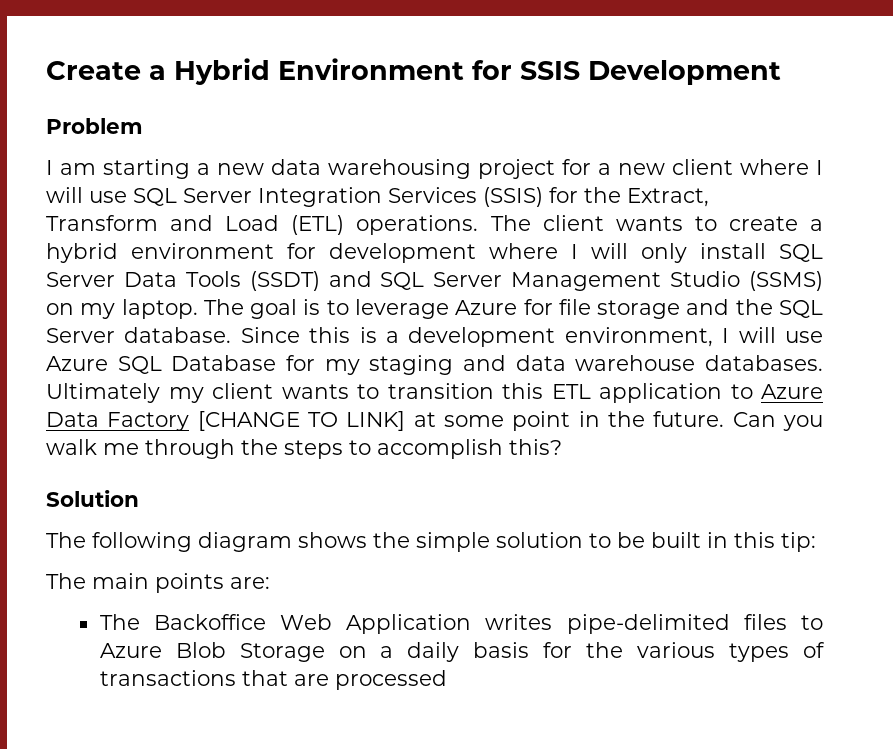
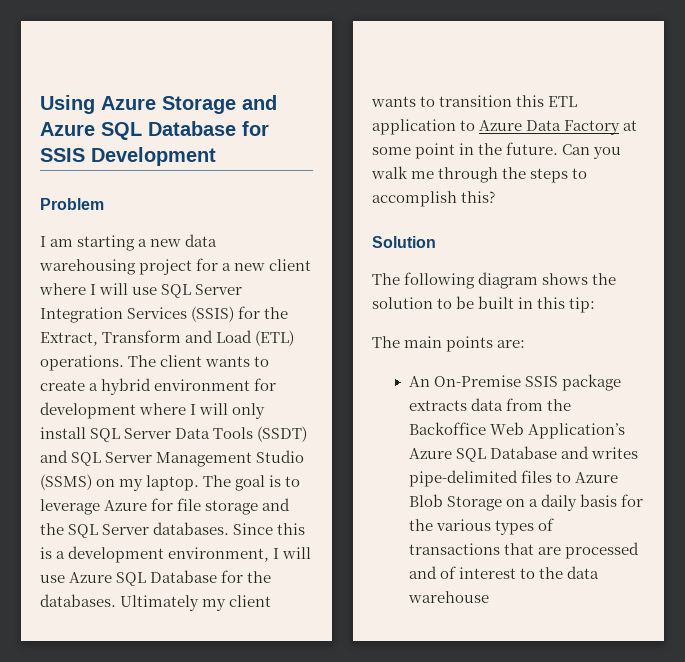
[46,58,464,85] Create a Hybrid Environment -> [40,95,277,114] [40,121,236,140] Using Azure Storage and Azure SQL Database
[124,327,232,343] database. -> [153,522,230,535] databases.
[324,355,696,375] my staging and data warehouse -> [247,571,272,583] the
[197,411,406,431] [CHANGE TO LINK] -> (621, 127) none
[416,532,490,552] simple -> (617, 279) none
[99,614,472,634] The Backoffice Web Application -> [408,374,621,391] [408,398,571,411] [408,422,625,439] [408,446,589,462] An On-Premise SSIS package extracts data from the Backoffice Web Application’s Azure SQL Database and
(447, 680) none -> [408,566,600,579] [407,591,489,603] and of interest to the data warehouse

